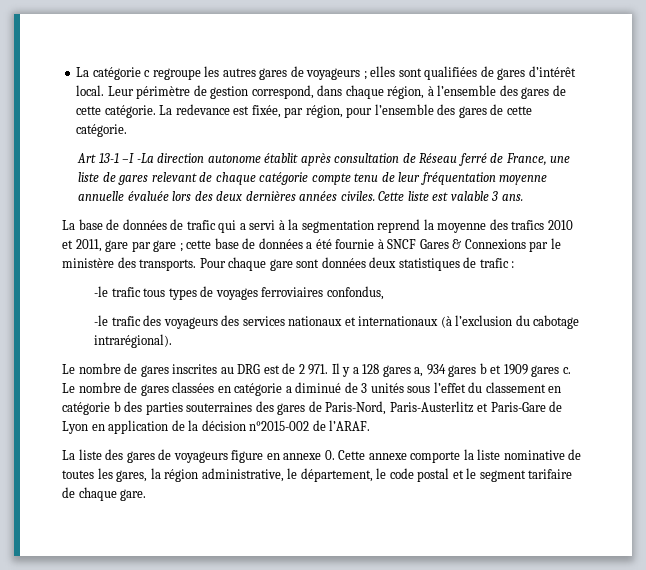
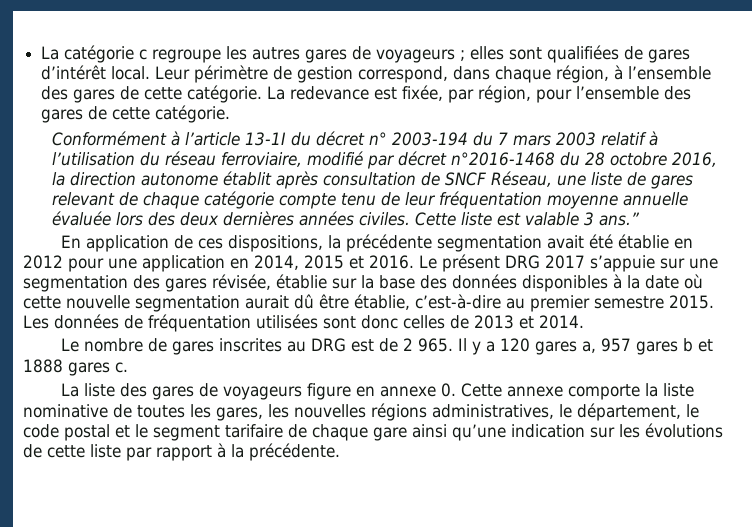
[77,153,154,163] Art 13-1 –I -La -> [51,131,658,146] [51,151,717,169] [51,172,65,186] Conformément à l’article 13-1I du décret n° 2003-194 du 7 mars 2003 relatif à l’utilisation du réseau ferroviaire, modifié par décret n°2016-1468 du 28 octobre 2016, la
[419,153,547,166] Réseau ferré de France, -> [444,171,552,187] SNCF Réseau,
[501,194,523,201] [62,219,573,233] [62,238,561,252] [62,257,515,271] [94,286,384,300] [94,315,580,329] [94,334,173,348] ans. // La base de données de trafic qui a servi à la segmentation reprend la moyenne des trafics 2010 et 2011, gare par gare ; cette base de données a été fournie à SNCF Gares & Connexions par le ministère des transports. Pour chaque gare sont données deux statistiques de trafic : // -le trafic tous types de voyages ferroviaires confondus, // -le trafic des voyageurs des services nationaux et internationaux (à l’exclusion du cabotage intrarégional). -> [598,212,640,226] [61,234,694,252] [23,254,718,272] [23,274,703,292] [23,294,714,312] [23,314,584,332] ans.” // En application de ces dispositions, la précédente segmentation avait été établie en 2012 pour une application en 2014, 2015 et 2016. Le présent DRG 2017 s’appuie sur une segmentation des gares révisée, établie sur la base des données disponibles à la date où cette nouvelle segmentation aurait dû être établie, c’est-à-dire au premier semestre 2015. Les données de fréquentation utilisées sont donc celles de 2013 et 2014.
[308,364,329,375] 971. -> [418,338,454,352] 965.
[362,364,380,374] 128 -> [500,338,531,352] 120
[426,364,446,375] 934 -> [601,338,632,352] 957
[503,364,528,375] 1909 -> [23,359,63,373] 1888
[62,382,562,396] [62,401,563,415] [62,420,371,434] Le nombre de gares classées en catégorie a diminué de 3 unités sous l’effet du classement en catégorie b des parties souterraines des gares de Paris-Nord, Paris-Austerlitz et Paris-Gare de Lyon en application de la décision n°2015-002 de l’ARAF. -> (128, 367) none
[150,468,284,482] la région administrative, -> [268,403,554,421] les nouvelles régions administratives,
[120,489,147,501] gare. -> [373,423,723,441] [23,443,340,461] gare ainsi qu’une indication sur les évolutions de cette liste par rapport à la précédente.

